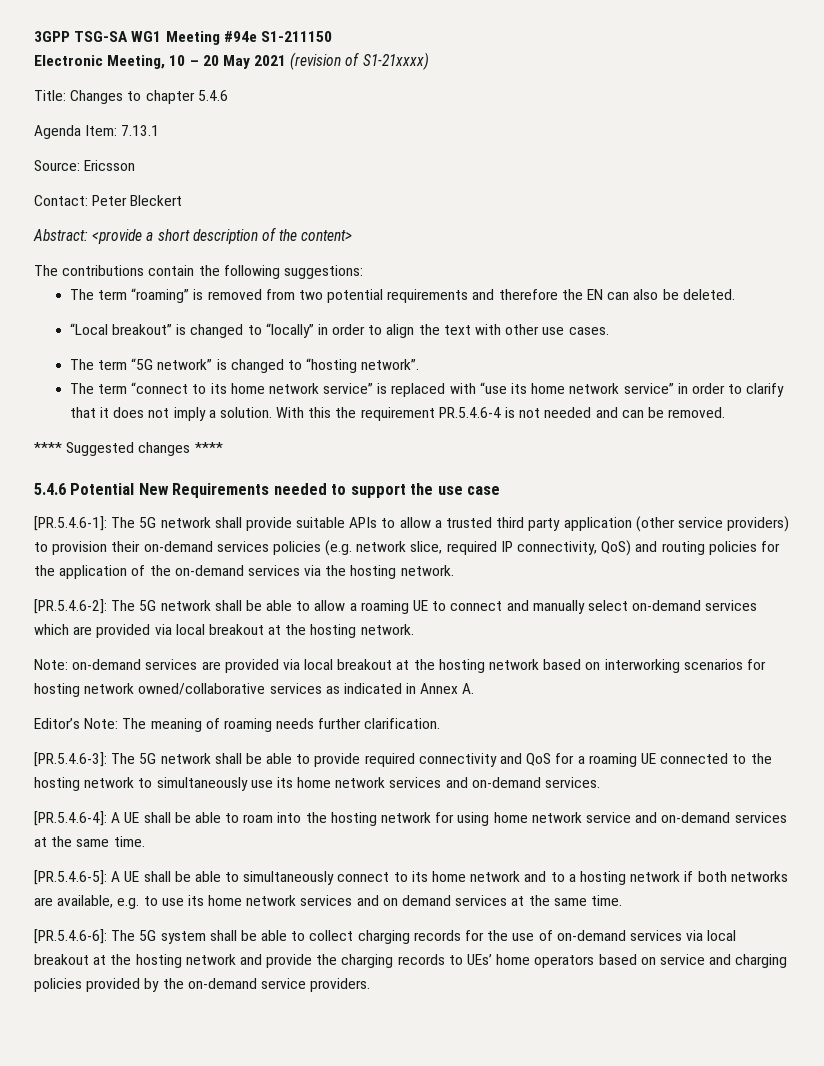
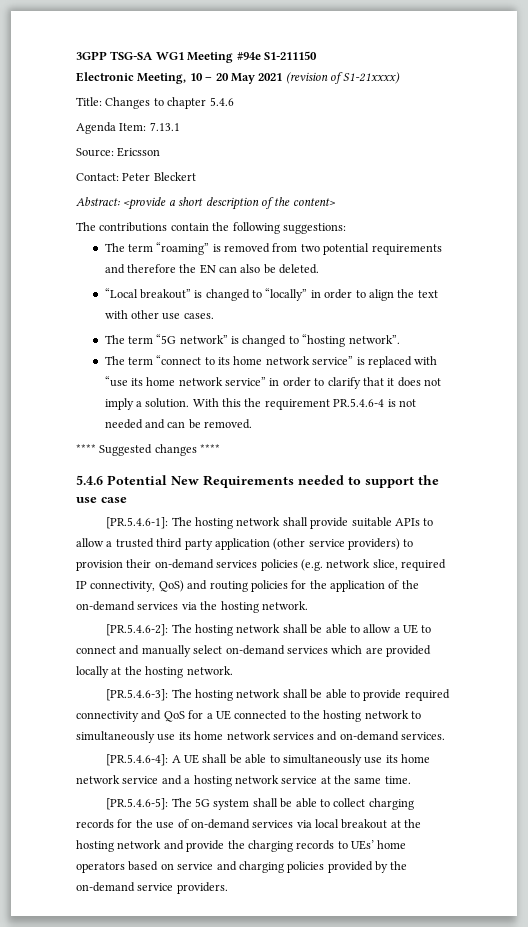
[139,517,157,528] 5G -> [195,517,234,529] hosting
[139,600,157,611] 5G -> [195,624,234,636] hosting
[360,600,409,614] roaming -> (400, 630) none
[154,624,264,635] via local breakout -> [76,666,109,678] locally
[34,659,766,673] [34,683,475,697] [34,718,441,732] // Note: on-demand services are provided via local breakout at the hosting network based on interworking scenarios for hosting network owned/collaborative services as indicated in Annex A. // Editor’s Note: The meaning of roaming needs further clarification. -> (233, 670) none
[139,753,157,764] 5G -> [195,689,234,701] hosting
[588,753,637,767] roaming -> (213, 716) none
[243,812,787,826] roam into the hosting network for using home network service and on-demand services -> [282,754,431,766] [76,775,318,787] simultaneously use its home network service and a hosting network service
[111,871,788,885] [34,895,622,909] [34,929,107,944] A UE shall be able to simultaneously connect to its home network and to a hosting network if both networks are available, e.g. to use its home network services and on demand services at the same time. // [PR.5.4.6-6]: -> (169, 804) none

